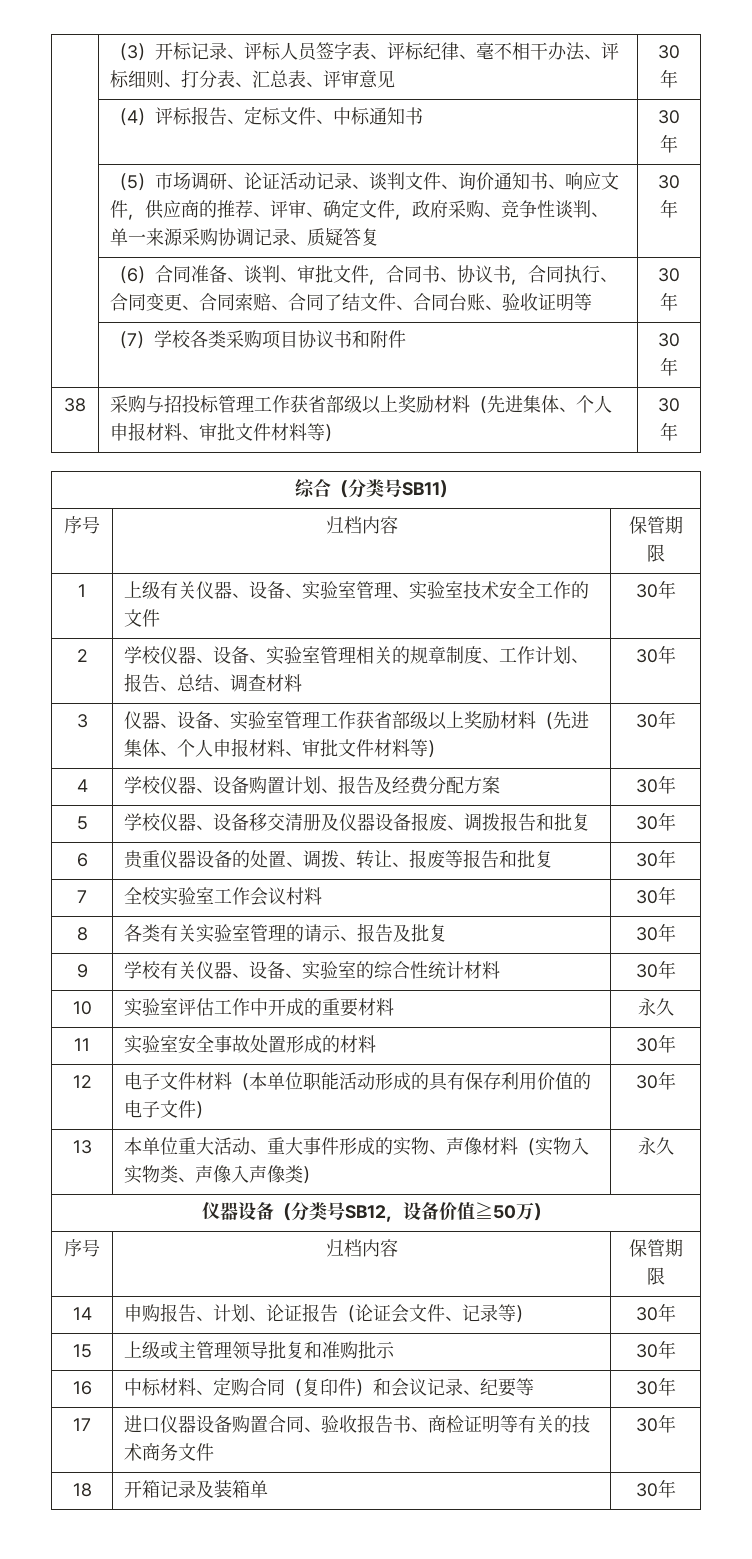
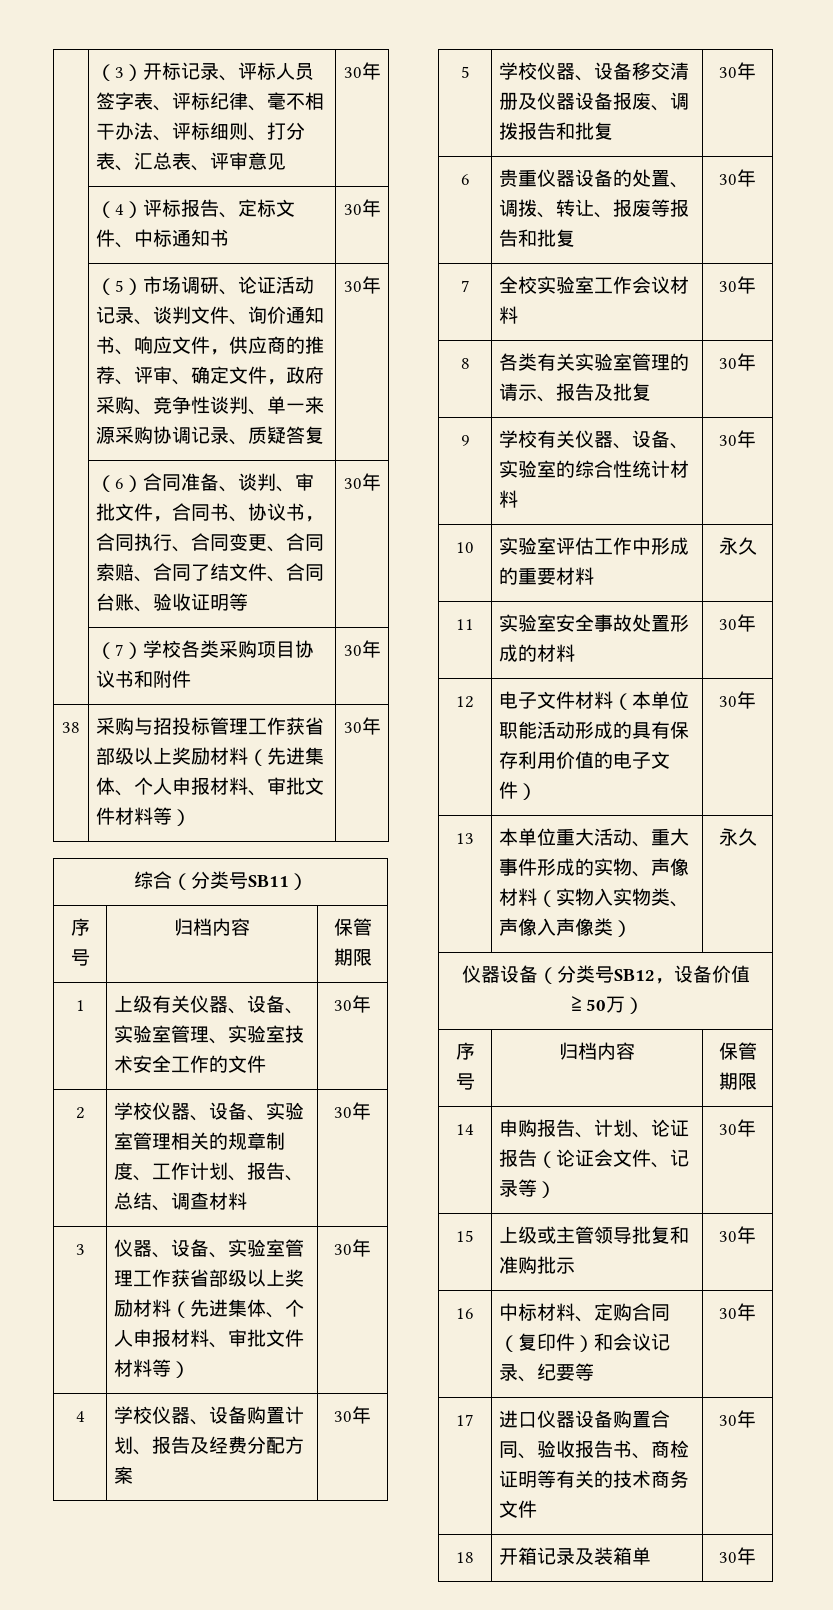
[286,887,305,905] 村 -> [670,276,690,294] 材
[268,998,287,1016] 开 -> [651,537,671,555] 形
[214,1341,233,1358] 理 -> (595, 1235) none

